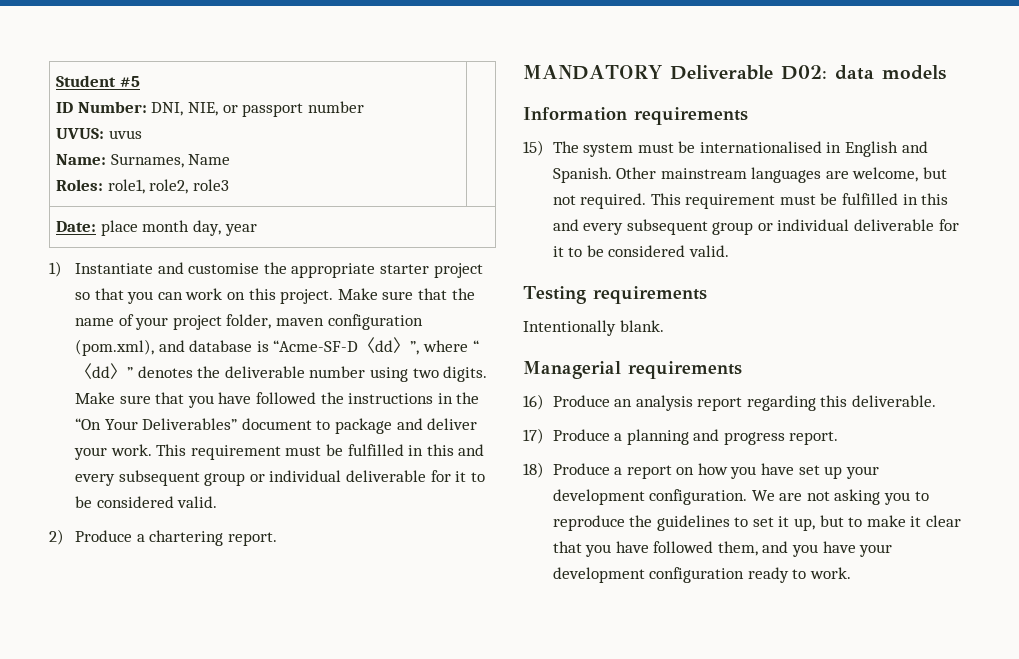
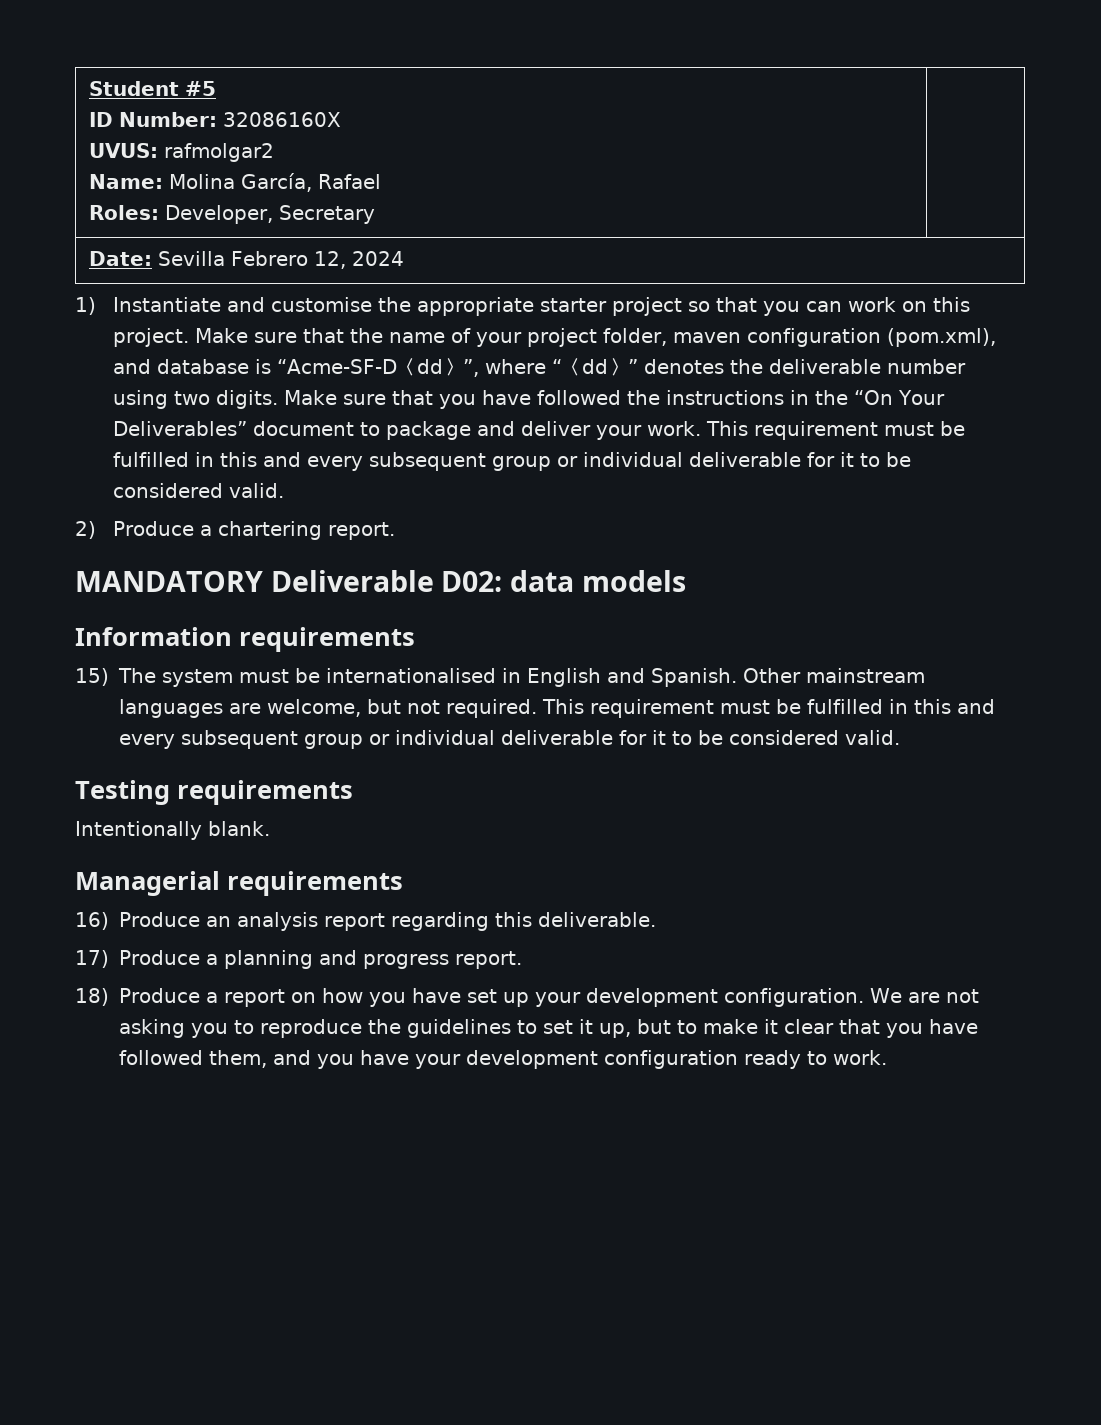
[151,101,364,117] DNI, NIE, or passport number -> [222,112,341,127] 32086160X
[108,130,142,139] uvus -> [163,143,274,162] rafmolgar2
[110,154,231,168] [56,179,230,194] [56,220,257,236] Surnames, Name // Roles: role1, role2, role3 | // Date: place month day, year -> [168,173,381,192] [88,205,375,224] [88,251,404,269] Molina García, Rafael // Roles: Developer, Secretary | // Date: Sevilla Febrero 12, 2024

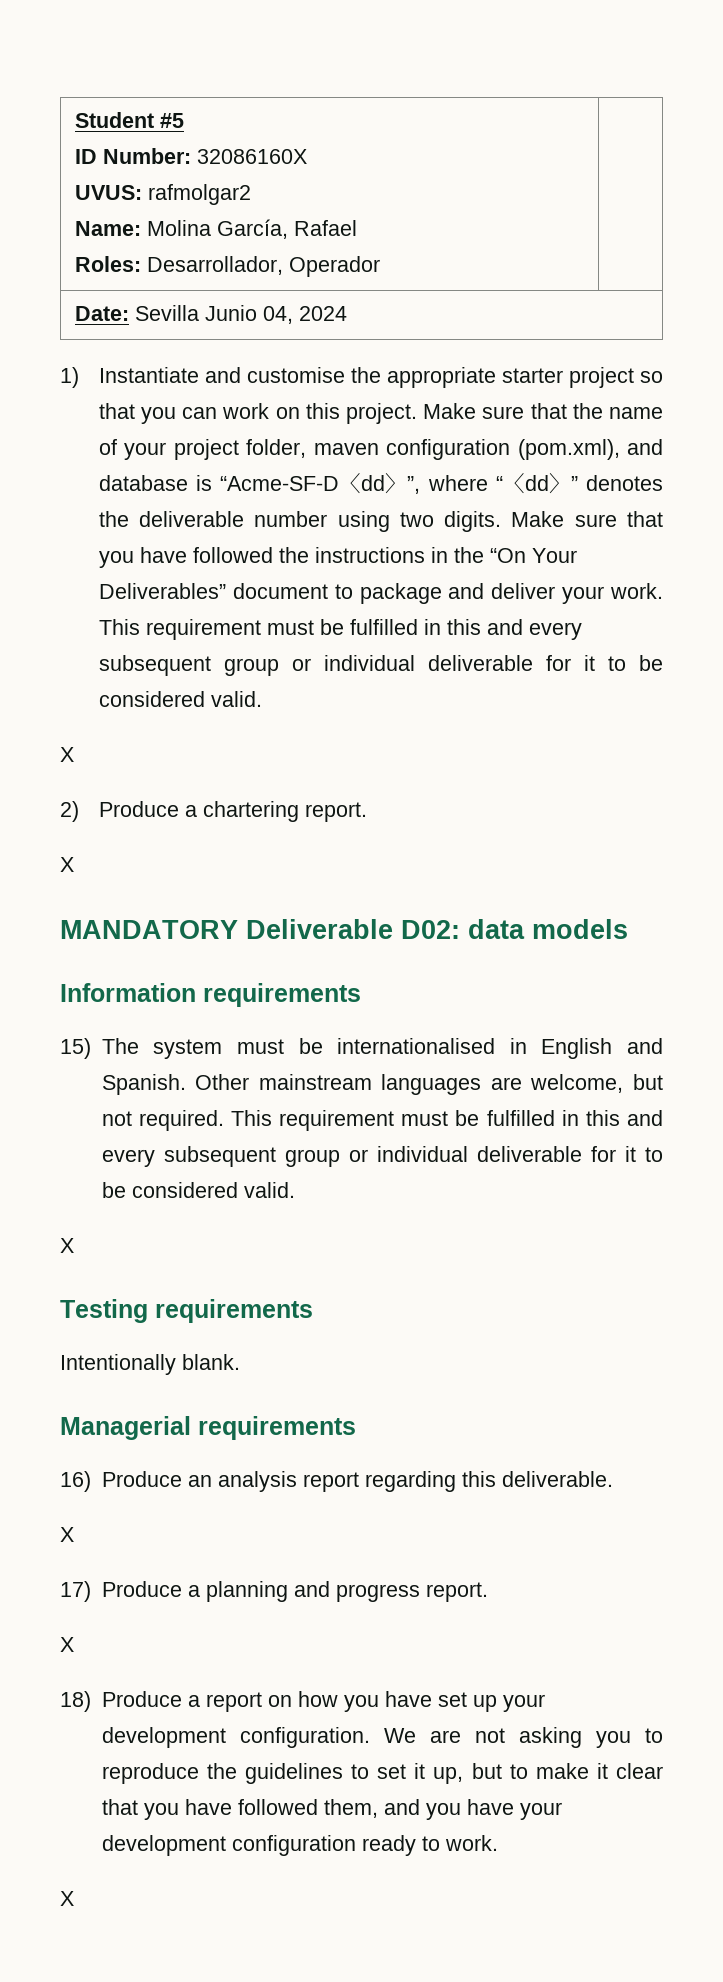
[164,205,375,224] Developer, Secretary -> [146,256,380,277] Desarrollador, Operador
[230,251,346,269] Febrero 12, -> [204,305,293,324] Junio 04,
(285, 490) none -> [60,747,74,762] // X
(396, 531) none -> [60,857,74,872] // X
(900, 737) none -> [60,1238,74,1253] // X
(656, 919) none -> [60,1527,74,1542] // X
(522, 960) none -> [60,1637,74,1652] // X
(887, 1057) none -> [60,1891,74,1906] // X

